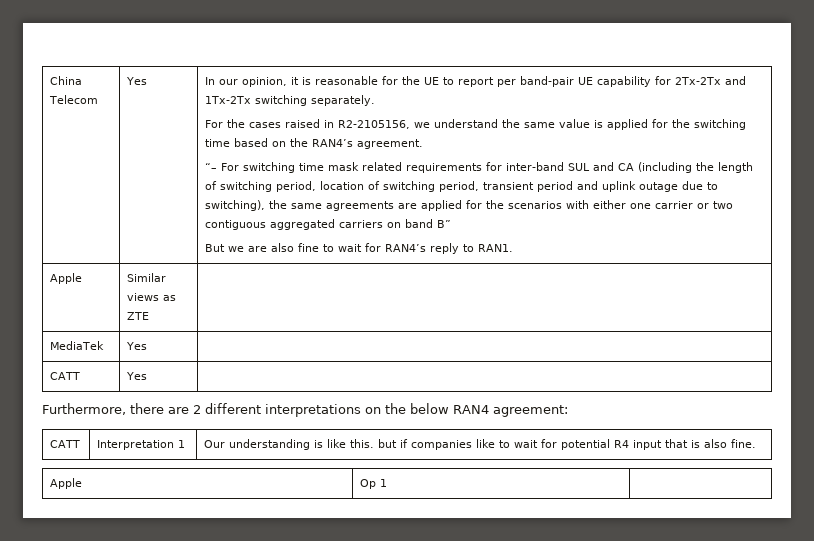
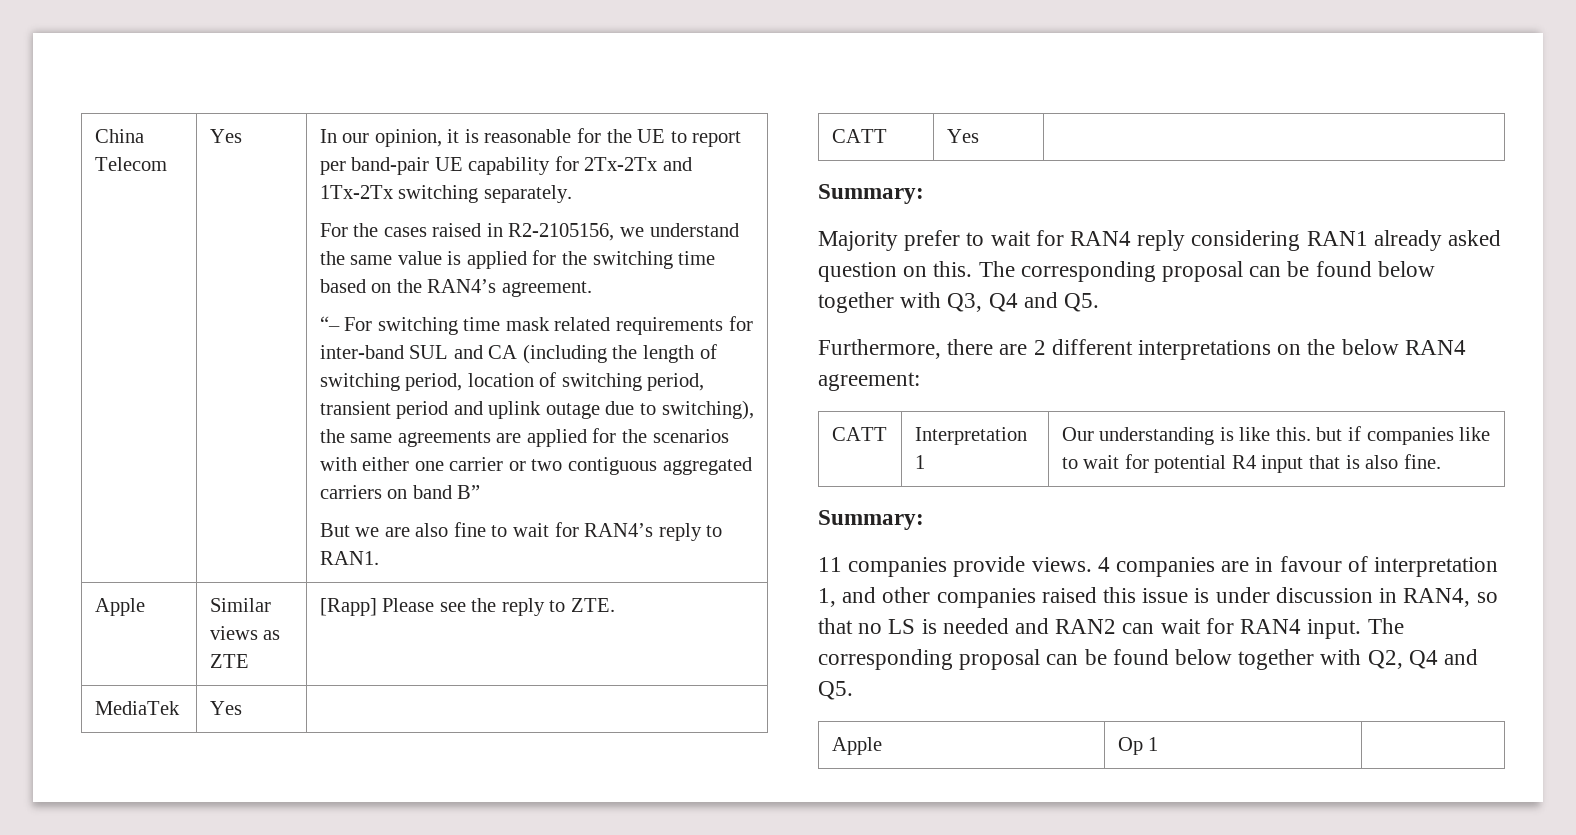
[50,341,105,350] [126,342,148,350] [50,372,81,380] [126,372,148,380] // MediaTek | Yes | // CATT | Yes | -> [319,598,615,616] [94,701,180,715] [209,701,242,715] [831,129,887,143] [946,129,979,143] [818,184,924,204] [818,230,1502,251] [818,261,1435,282] [818,292,1100,313] [Rapp] Please see the reply to ZTE. // MediaTek | Yes | // CATT | Yes | // Summary: // Majority prefer to wait for RAN4 reply considering RAN1 already asked question on this. The corresponding proposal can be found below together with Q3, Q4 and Q5.
(757, 443) none -> [818,510,924,530] [818,556,1499,577] [818,587,1498,608] [818,618,1404,639] [818,649,1479,670] [818,681,853,700] // Summary: // 11 companies provide views. 4 companies are in favour of interpretation 1, and other companies raised this issue is under discussion in RAN4, so that no LS is needed and RAN2 can wait for RAN4 input. The corresponding proposal can be found below together with Q2, Q4 and Q5.

